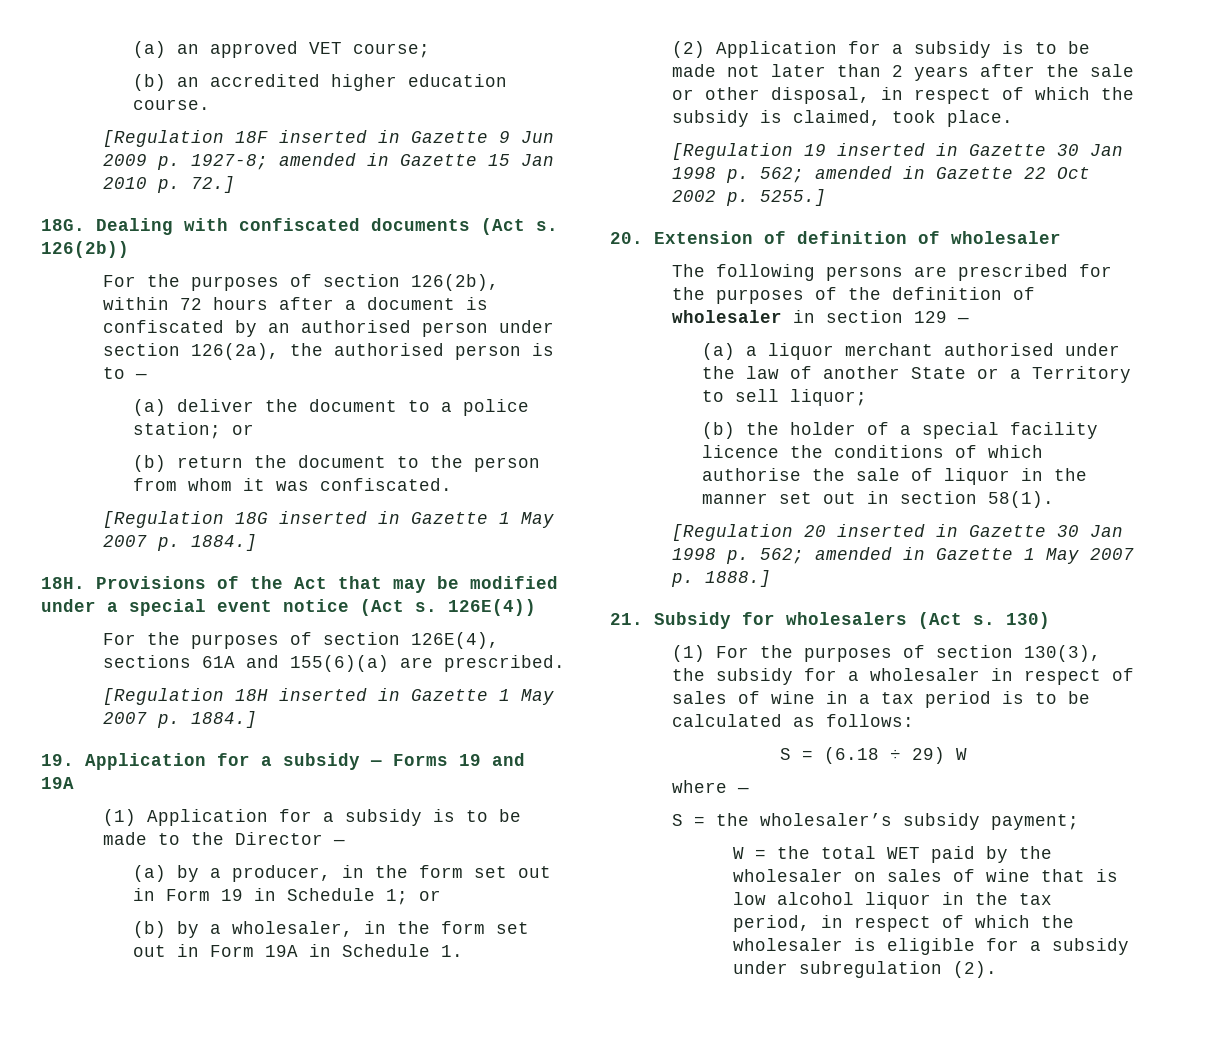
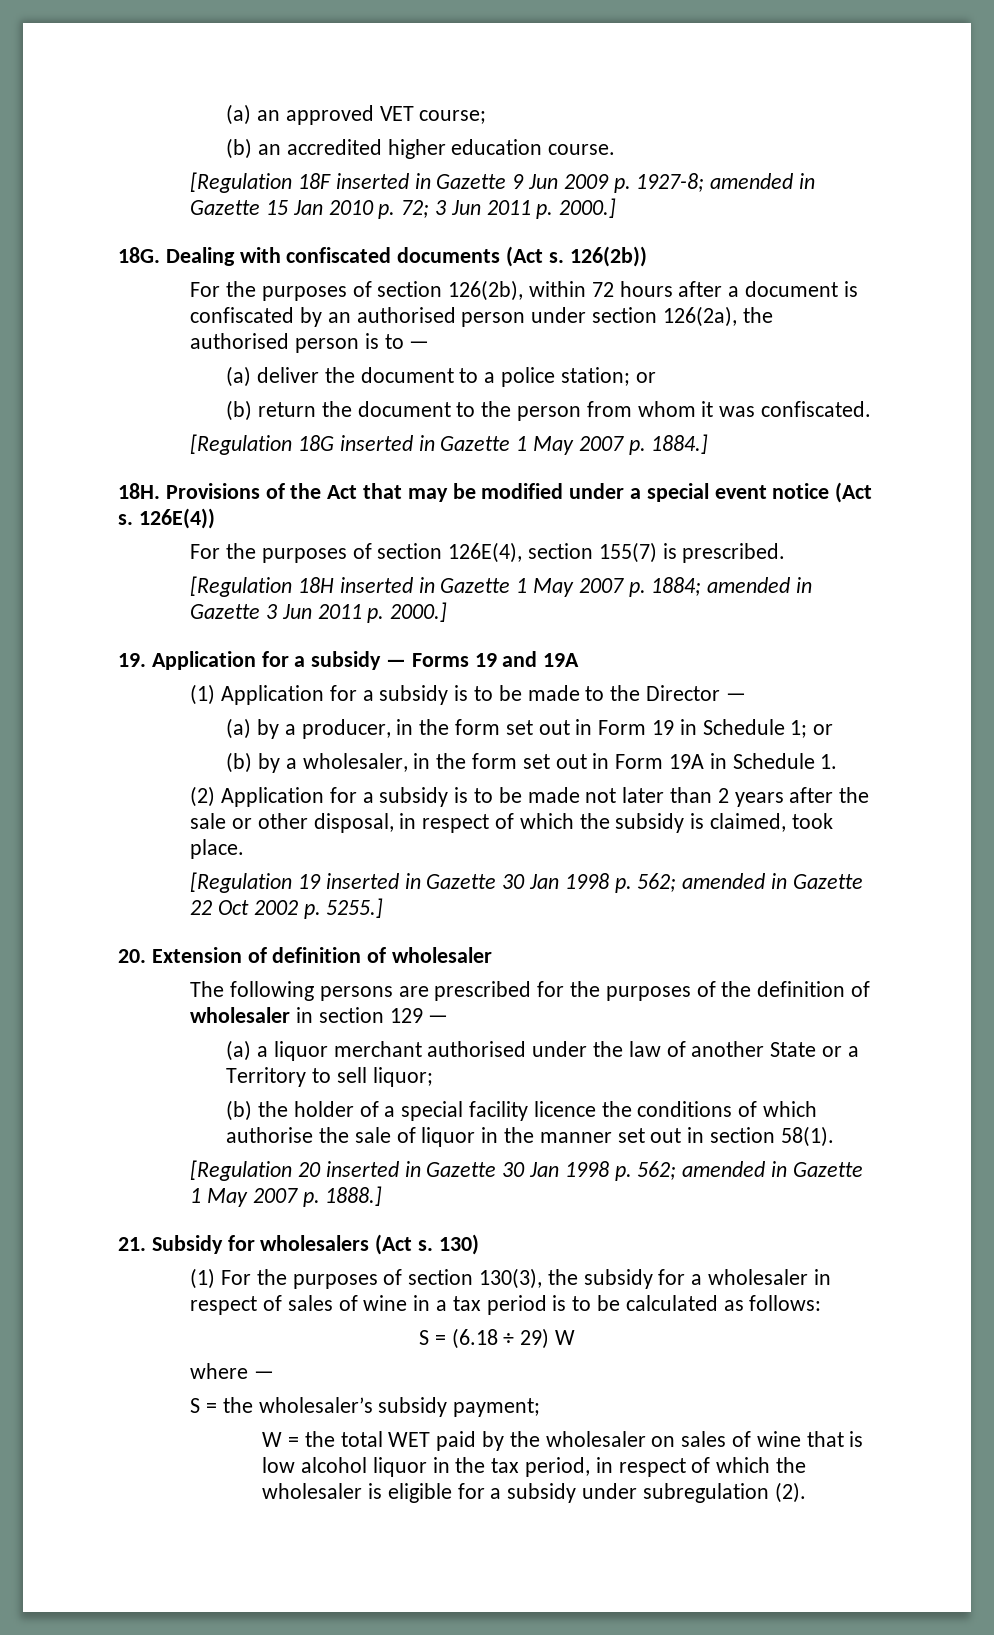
[190,176,235,193] 72.] -> [401,198,617,219] 72; 3 Jun 2011 p. 2000.]
[102,655,433,672] sections 61A and 155(6)(a) are -> [527,542,677,563] section 155(7) is
[190,711,257,728] 1884.] -> [651,577,812,596] [190,602,448,623] 1884; amended in Gazette 3 Jun 2011 p. 2000.]

